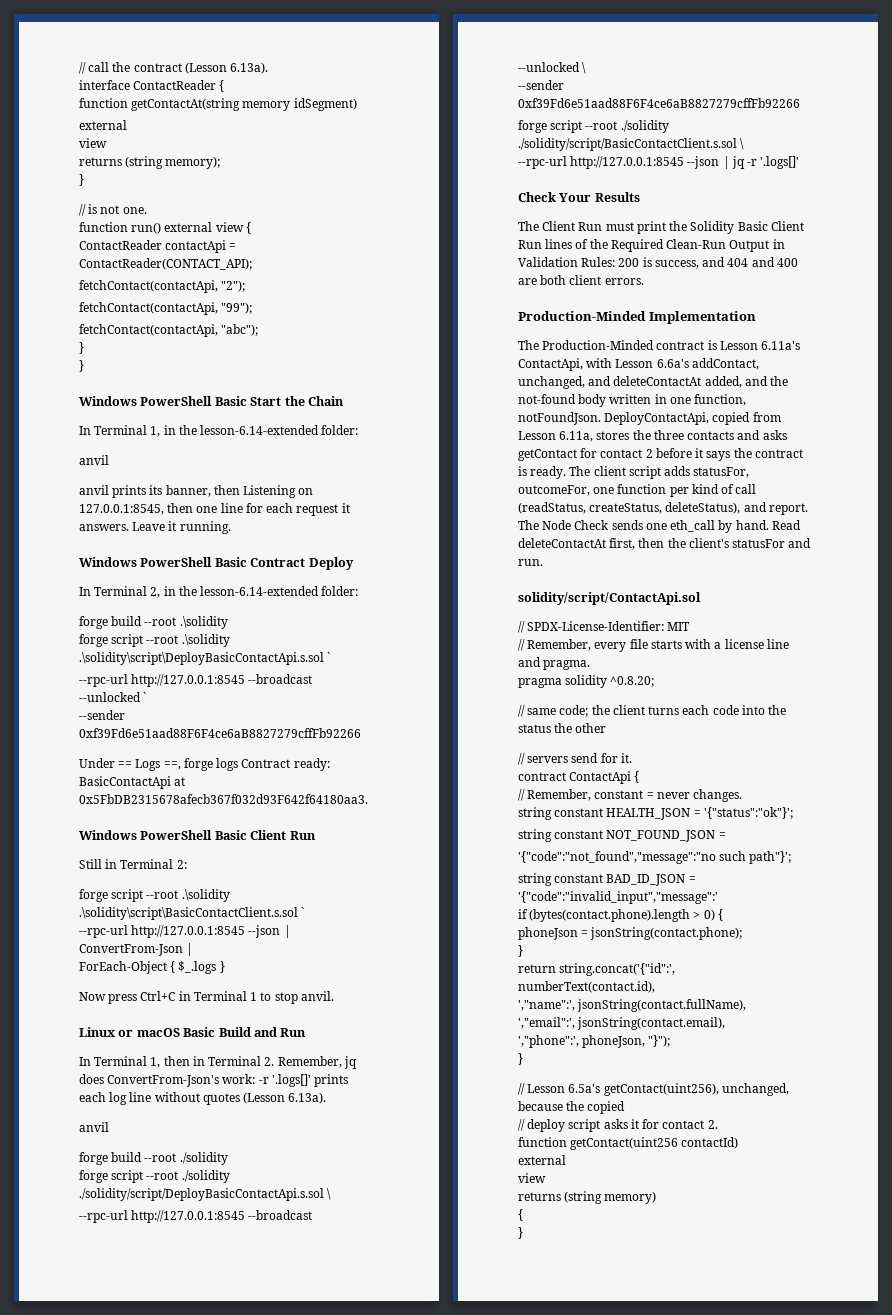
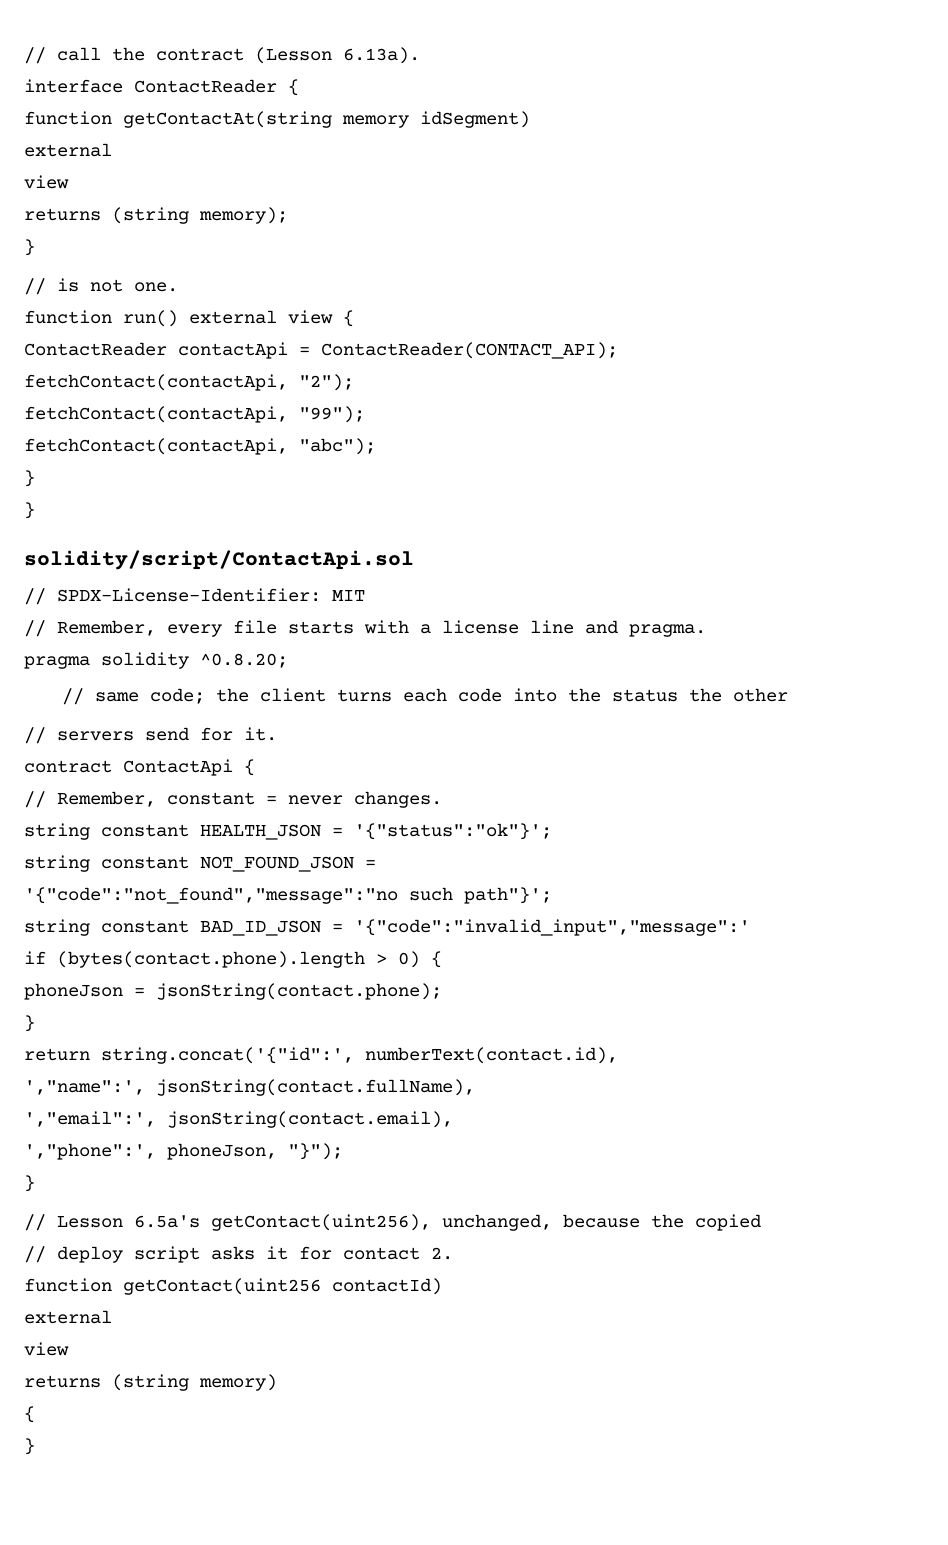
[79,396,344,406] [79,425,359,437] [79,455,109,465] [79,485,314,498] [79,503,350,516] [79,521,231,534] [79,557,354,570] [79,586,359,598] [79,616,228,629] [79,634,230,647] [79,652,331,665] [79,674,313,687] [79,692,147,702] [79,710,125,720] [79,728,361,738] [79,758,330,771] [79,776,186,789] [79,794,368,804] [79,830,316,840] [79,859,187,869] [79,889,230,902] [79,907,305,920] [79,925,291,938] [79,943,194,956] [79,961,225,974] [79,991,334,1004] [79,1027,307,1037] [79,1056,357,1069] [79,1074,349,1087] [79,1092,327,1105] [79,1122,109,1132] [79,1152,228,1165] [79,1170,230,1183] [79,1188,332,1201] [79,1210,313,1223] [518,62,587,74] [518,80,564,90] [518,98,800,108] [518,120,669,133] [518,138,745,151] [518,156,800,169] [518,192,640,202] [518,221,804,234] [518,239,785,252] [518,257,798,269] [518,275,644,285] [518,311,756,324] [518,340,801,350] [518,358,759,371] [518,376,789,389] [518,394,747,407] [518,412,781,425] [518,430,787,442] [518,448,803,461] [518,466,750,479] [518,484,757,497] [518,502,808,515] [518,520,801,533] [518,538,812,550] [518,559,543,566] // Windows PowerShell Basic Start the Chain // In Terminal 1, in the lesson-6.14-extended folder: // anvil // anvil prints its banner, then Listening on 127.0.0.1:8545, then one line for each request it answers. Leave it running. // Windows PowerShell Basic Contract Deploy // In Terminal 2, in the lesson-6.14-extended folder: // forge build --root .\solidity // forge script --root .\solidity .\solidity\script\DeployBasicContactApi.s.sol ` // --rpc-url http://127.0.0.1:8545 --broadcast --unlocked ` // --sender 0xf39Fd6e51aad88F6F4ce6aB8827279cffFb92266 // Under == Logs ==, forge logs Contract ready: BasicContactApi at 0x5FbDB2315678afecb367f032d93F642f64180aa3. // Windows PowerShell Basic Client Run // Still in Terminal 2: // forge script --root .\solidity .\solidity\script\BasicContactClient.s.sol ` // --rpc-url http://127.0.0.1:8545 --json | ConvertFrom-Json | // ForEach-Object { $_.logs } // Now press Ctrl+C in Terminal 1 to stop anvil. // Linux or macOS Basic Build and Run // In Terminal 1, then in Terminal 2. Remember, jq does ConvertFrom-Json's work: -r '.logs[]' prints each log line without quotes (Lesson 6.13a). // anvil // forge build --root ./solidity // forge script --root ./solidity ./solidity/script/DeployBasicContactApi.s.sol \ // --rpc-url http://127.0.0.1:8545 --broadcast --unlocked \ // --sender 0xf39Fd6e51aad88F6F4ce6aB8827279cffFb92266 // forge script --root ./solidity ./solidity/script/BasicContactClient.s.sol \ // --rpc-url http://127.0.0.1:8545 --json | jq -r '.logs[]' // Check Your Results // The Client Run must print the Solidity Basic Client Run lines of the Required Clean-Run Output in Validation Rules: 200 is success, and 404 and 400 are both client errors. // Production-Minded Implementation // The Production-Minded contract is Lesson 6.11a's ContactApi, with Lesson 6.6a's addContact, unchanged, and deleteContactAt added, and the not-found body written in one function, notFoundJson. DeployContactApi, copied from Lesson 6.11a, stores the three contacts and asks getContact for contact 2 before it says the contract is ready. The client script adds statusFor, outcomeFor, one function per kind of call (readStatus, createStatus, deleteStatus), and report. The Node Check sends one eth_call by hand. Read deleteContactAt first, then the client's statusFor and run. -> (35, 510) none

